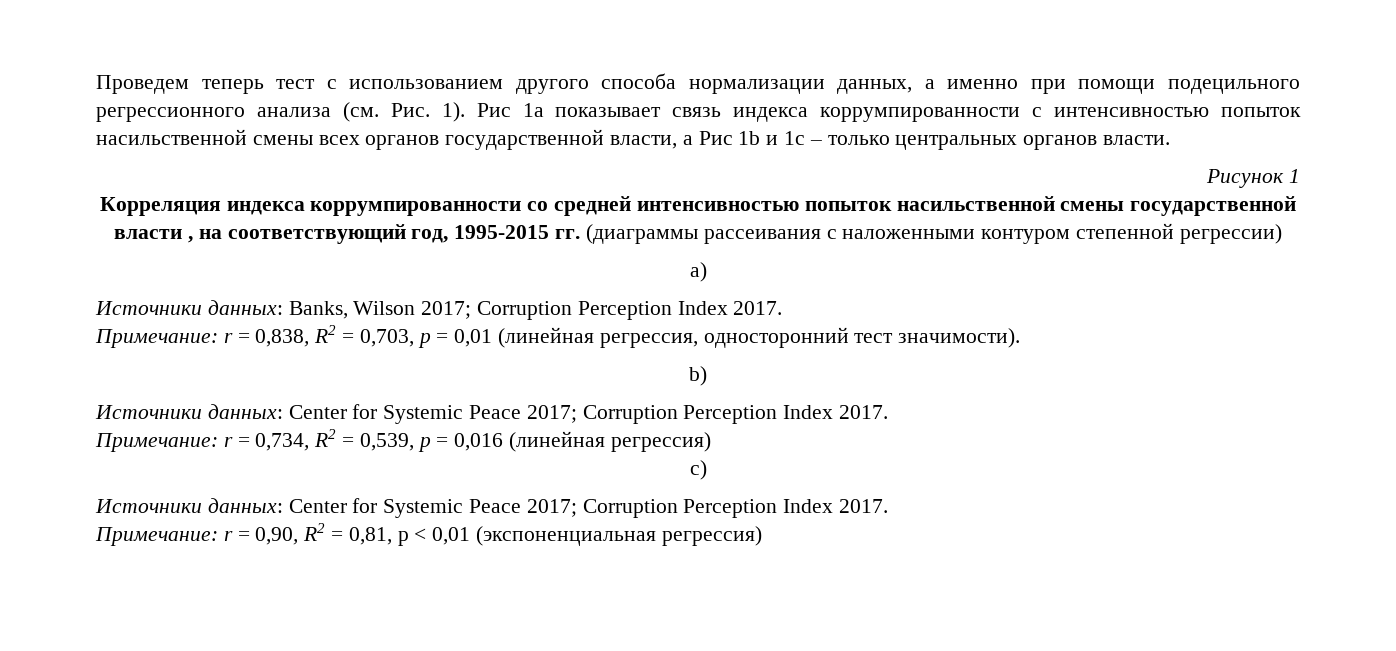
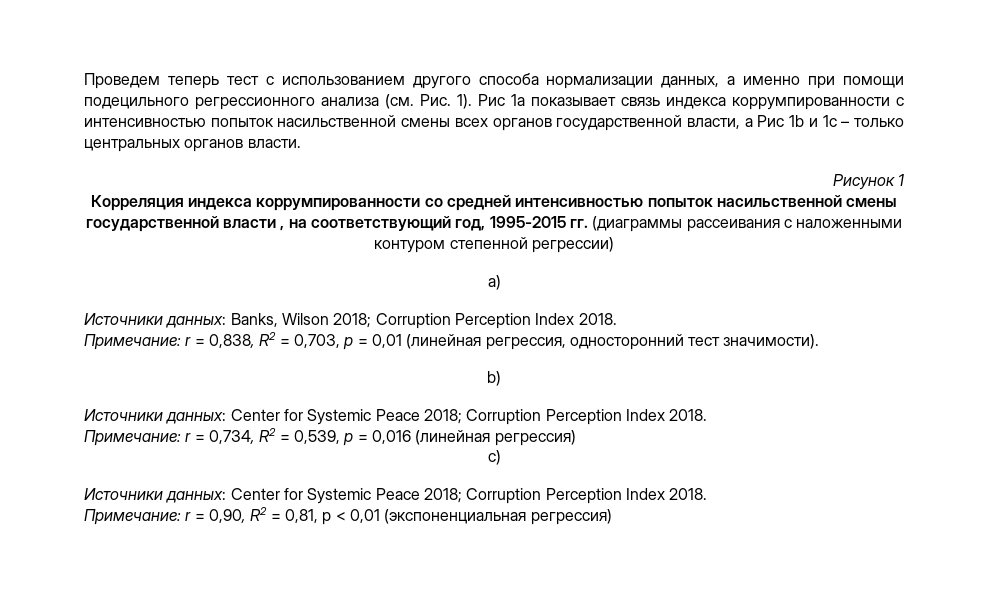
[421,301,783,320] 2017; Corruption Perception Index 2017. -> [333,313,617,329] 2018; Corruption Perception Index 2018.
[526,405,889,424] 2017; Corruption Perception Index 2017. -> [423,409,708,425] 2018; Corruption Perception Index 2018.
[526,499,889,518] 2017; Corruption Perception Index 2017. -> [423,488,708,504] 2018; Corruption Perception Index 2018.

